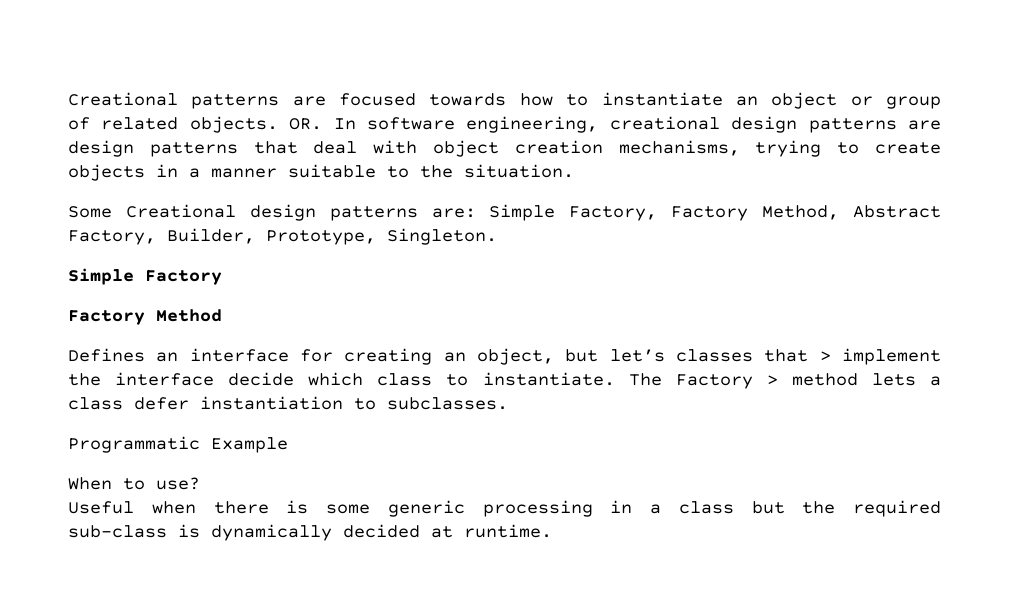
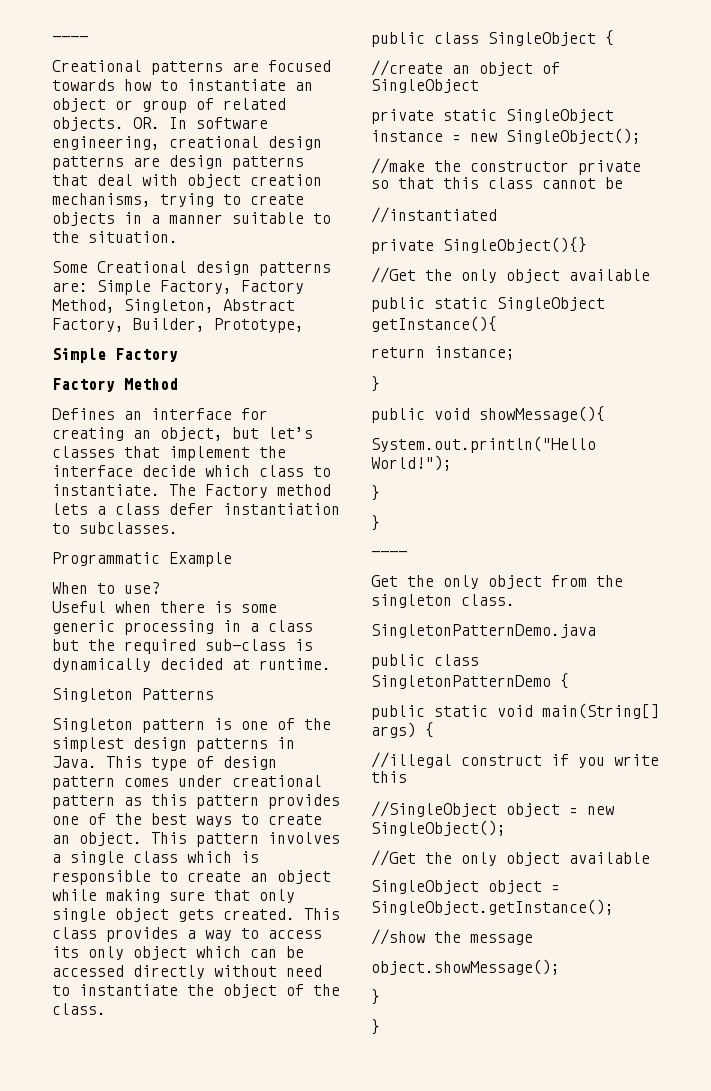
(68, 99) none -> [52,36,88,42] ---- //
(840, 212) none -> [124,299,214,313] Singleton,
[387,228,497,245] Singleton. -> (304, 325) none
[819,351,831,361] > -> (160, 452) none
[766,375,778,385] > -> (268, 491) none
(552, 531) none -> [52,688,214,702] [52,718,331,733] [52,737,295,752] [52,756,277,771] [52,775,322,790] [52,794,340,809] [52,813,322,827] [52,832,340,847] [52,851,259,865] [52,870,331,885] [52,889,295,903] [52,908,340,922] [52,927,322,942] [52,946,304,960] [52,965,322,979] [52,984,340,998] [52,1003,106,1015] [371,30,614,47] [371,60,560,76] [371,79,479,93] [371,109,614,124] [371,128,641,144] [371,158,641,175] [371,177,623,189] [371,207,497,223] [371,237,587,254] [371,267,650,283] [371,297,605,312] [371,316,497,332] [371,346,515,360] [371,376,380,392] [371,406,605,423] [371,436,596,453] [371,455,452,471] [371,485,380,501] [371,515,380,531] [371,551,407,557] [371,575,623,589] [371,594,515,608] [371,624,596,638] [371,654,479,669] [371,673,569,689] [371,703,659,720] [371,722,434,738] [371,752,659,768] [371,771,407,783] [371,801,614,817] [371,820,506,836] [371,850,650,866] [371,880,560,894] [371,899,614,915] [371,929,533,945] [371,959,560,975] [371,989,380,1005] [371,1019,380,1035] // Singleton Patterns // Singleton pattern is one of the simplest design patterns in Java. This type of design pattern comes under creational pattern as this pattern provides one of the best ways to create an object. This pattern involves a single class which is responsible to create an object while making sure that only single object gets created. This class provides a way to access its only object which can be accessed directly without need to instantiate the object of the class. // public class SingleObject { // //create an object of SingleObject // private static SingleObject instance = new SingleObject(); // //make the constructor private so that this class cannot be // //instantiated // private SingleObject(){} // //Get the only object available // public static SingleObject getInstance(){ // return instance; // } // public void showMessage(){ // System.out.println("Hello World!"); // } // } // ---- // Get the only object from the singleton class. // SingletonPatternDemo.java // public class SingletonPatternDemo { // public static void main(String[] args) { // //illegal construct if you write this // //SingleObject object = new SingleObject(); // //Get the only object available // SingleObject object = SingleObject.getInstance(); // //show the message // object.showMessage(); // } // }

